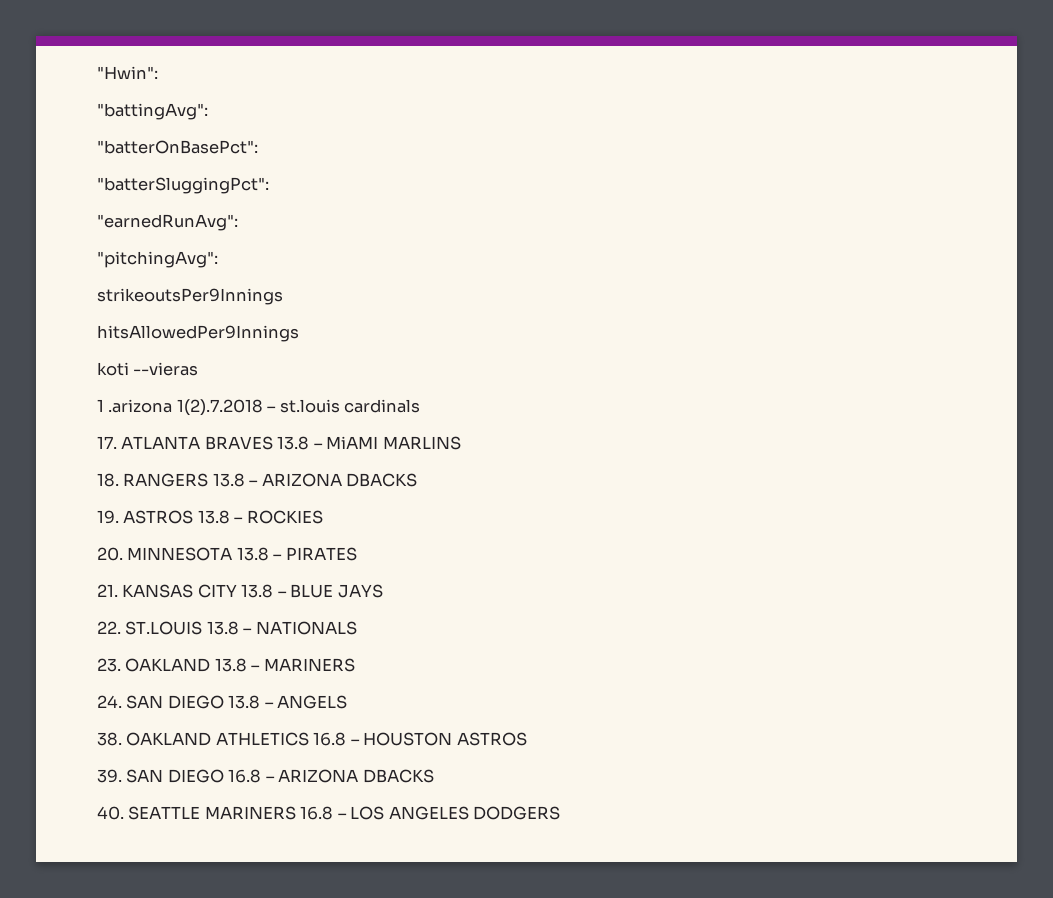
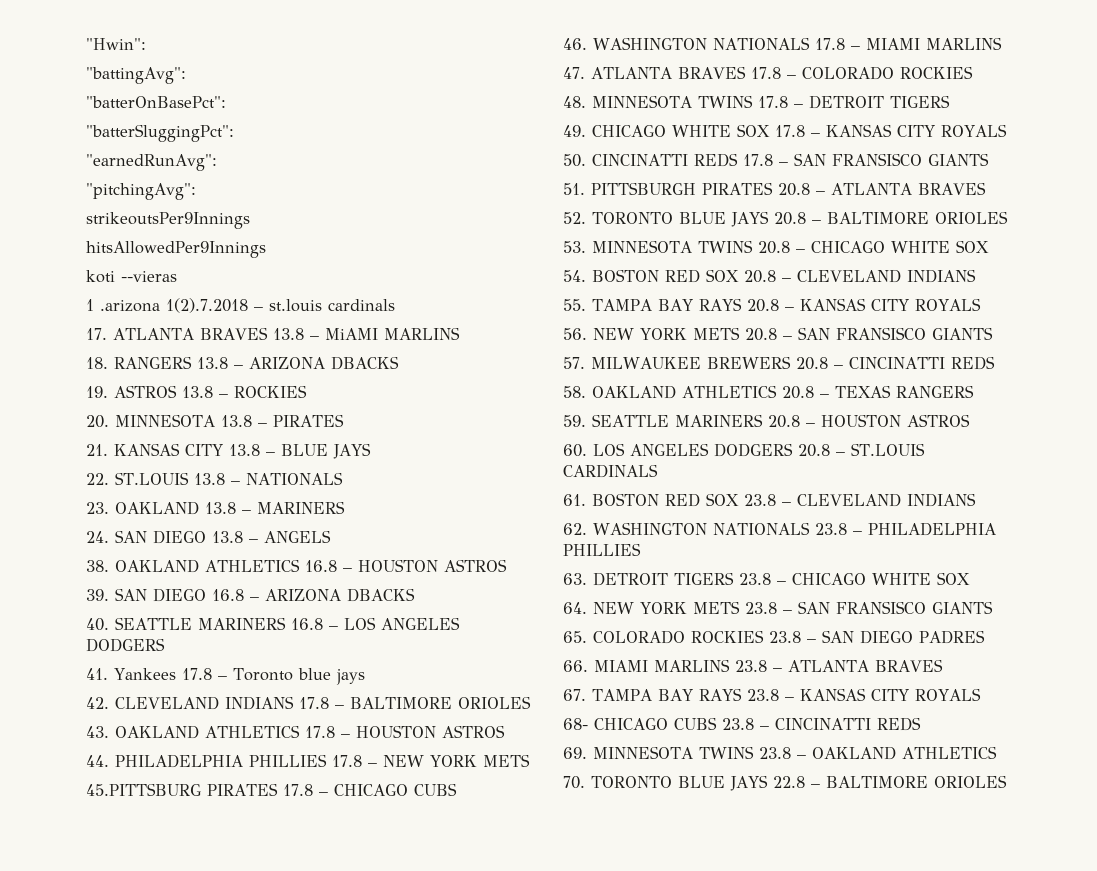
(561, 813) none -> [86,668,365,685] [86,696,531,710] [86,725,505,739] [86,754,530,768] [86,783,457,796] [563,37,1002,50] [563,66,973,80] [563,95,950,109] [563,124,1007,137] [563,153,989,167] [563,182,986,196] [563,211,1008,227] [563,240,989,254] [563,269,976,283] [563,298,981,312] [563,327,993,341] [563,356,995,370] [563,385,974,399] [563,414,970,428] [563,443,925,457] [563,464,658,478] [563,493,976,507] [563,522,996,536] [563,543,641,556] [563,572,970,586] [563,601,993,614] [563,630,985,644] [563,659,943,672] [563,688,981,701] [563,717,921,731] [563,746,997,760] [563,775,1007,791] // 41. Yankees 17.8 – Toronto blue jays // 42. CLEVELAND INDIANS 17.8 – BALTIMORE ORIOLES // 43. OAKLAND ATHLETICS 17.8 – HOUSTON ASTROS // 44. PHILADELPHIA PHILLIES 17.8 – NEW YORK METS // 45.PITTSBURG PIRATES 17.8 – CHICAGO CUBS // 46. WASHINGTON NATIONALS 17.8 – MIAMI MARLINS // 47. ATLANTA BRAVES 17.8 – COLORADO ROCKIES // 48. MINNESOTA TWINS 17.8 – DETROIT TIGERS // 49. CHICAGO WHITE SOX 17.8 – KANSAS CITY ROYALS // 50. CINCINATTI REDS 17.8 – SAN FRANSISCO GIANTS // 51. PITTSBURGH PIRATES 20.8 – ATLANTA BRAVES // 52. TORONTO BLUE JAYS 20.8 – BALTIMORE ORIOLES // 53. MINNESOTA TWINS 20.8 – CHICAGO WHITE SOX // 54. BOSTON RED SOX 20.8 – CLEVELAND INDIANS // 55. TAMPA BAY RAYS 20.8 – KANSAS CITY ROYALS // 56. NEW YORK METS 20.8 – SAN FRANSISCO GIANTS // 57. MILWAUKEE BREWERS 20.8 – CINCINATTI REDS // 58. OAKLAND ATHLETICS 20.8 – TEXAS RANGERS // 59. SEATTLE MARINERS 20.8 – HOUSTON ASTROS // 60. LOS ANGELES DODGERS 20.8 – ST.LOUIS CARDINALS // 61. BOSTON RED SOX 23.8 – CLEVELAND INDIANS // 62. WASHINGTON NATIONALS 23.8 – PHILADELPHIA PHILLIES // 63. DETROIT TIGERS 23.8 – CHICAGO WHITE SOX // 64. NEW YORK METS 23.8 – SAN FRANSISCO GIANTS // 65. COLORADO ROCKIES 23.8 – SAN DIEGO PADRES // 66. MIAMI MARLINS 23.8 – ATLANTA BRAVES // 67. TAMPA BAY RAYS 23.8 – KANSAS CITY ROYALS // 68- CHICAGO CUBS 23.8 – CINCINATTI REDS // 69. MINNESOTA TWINS 23.8 – OAKLAND ATHLETICS // 70. TORONTO BLUE JAYS 22.8 – BALTIMORE ORIOLES

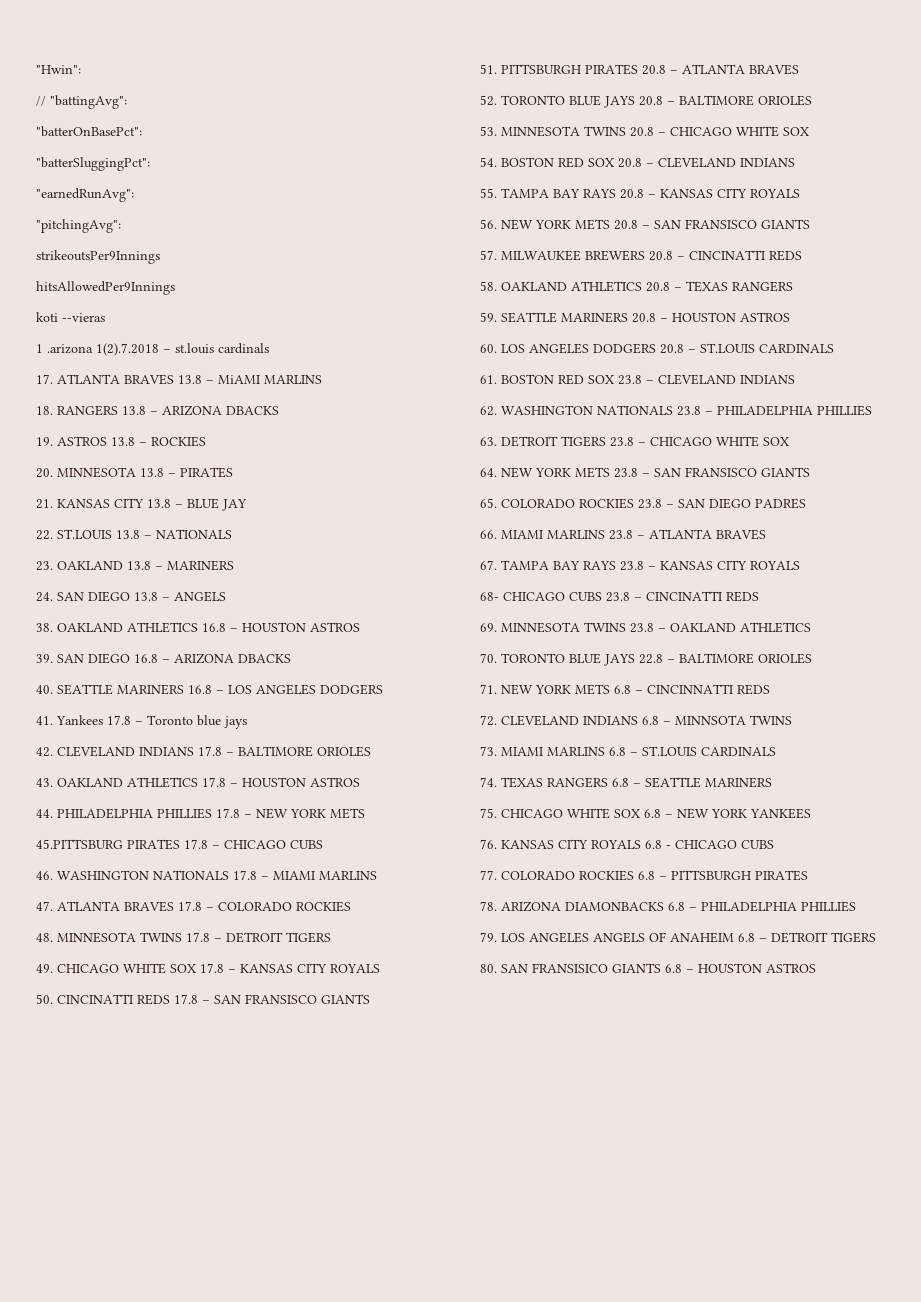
(146, 44) none -> [36,96,46,106] //
[333,443,371,459] JAYS -> [222,499,247,511] JAY
(1007, 781) none -> [480,684,770,695] [480,715,792,726] [480,746,776,756] [480,777,772,788] [480,808,811,819] [480,839,774,849] [480,870,808,881] [480,901,856,912] [480,932,876,943] [480,963,816,973] // 71. NEW YORK METS 6.8 – CINCINNATTI REDS // 72. CLEVELAND INDIANS 6.8 – MINNSOTA TWINS // 73. MIAMI MARLINS 6.8 – ST.LOUIS CARDINALS // 74. TEXAS RANGERS 6.8 – SEATTLE MARINERS // 75. CHICAGO WHITE SOX 6.8 – NEW YORK YANKEES // 76. KANSAS CITY ROYALS 6.8 - CHICAGO CUBS // 77. COLORADO ROCKIES 6.8 – PITTSBURGH PIRATES // 78. ARIZONA DIAMONBACKS 6.8 – PHILADELPHIA PHILLIES // 79. LOS ANGELES ANGELS OF ANAHEIM 6.8 – DETROIT TIGERS // 80. SAN FRANSISICO GIANTS 6.8 – HOUSTON ASTROS

